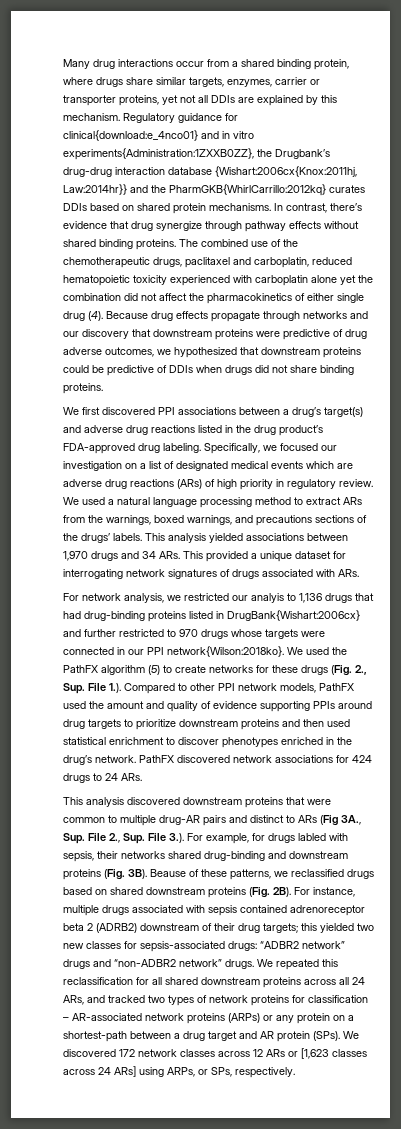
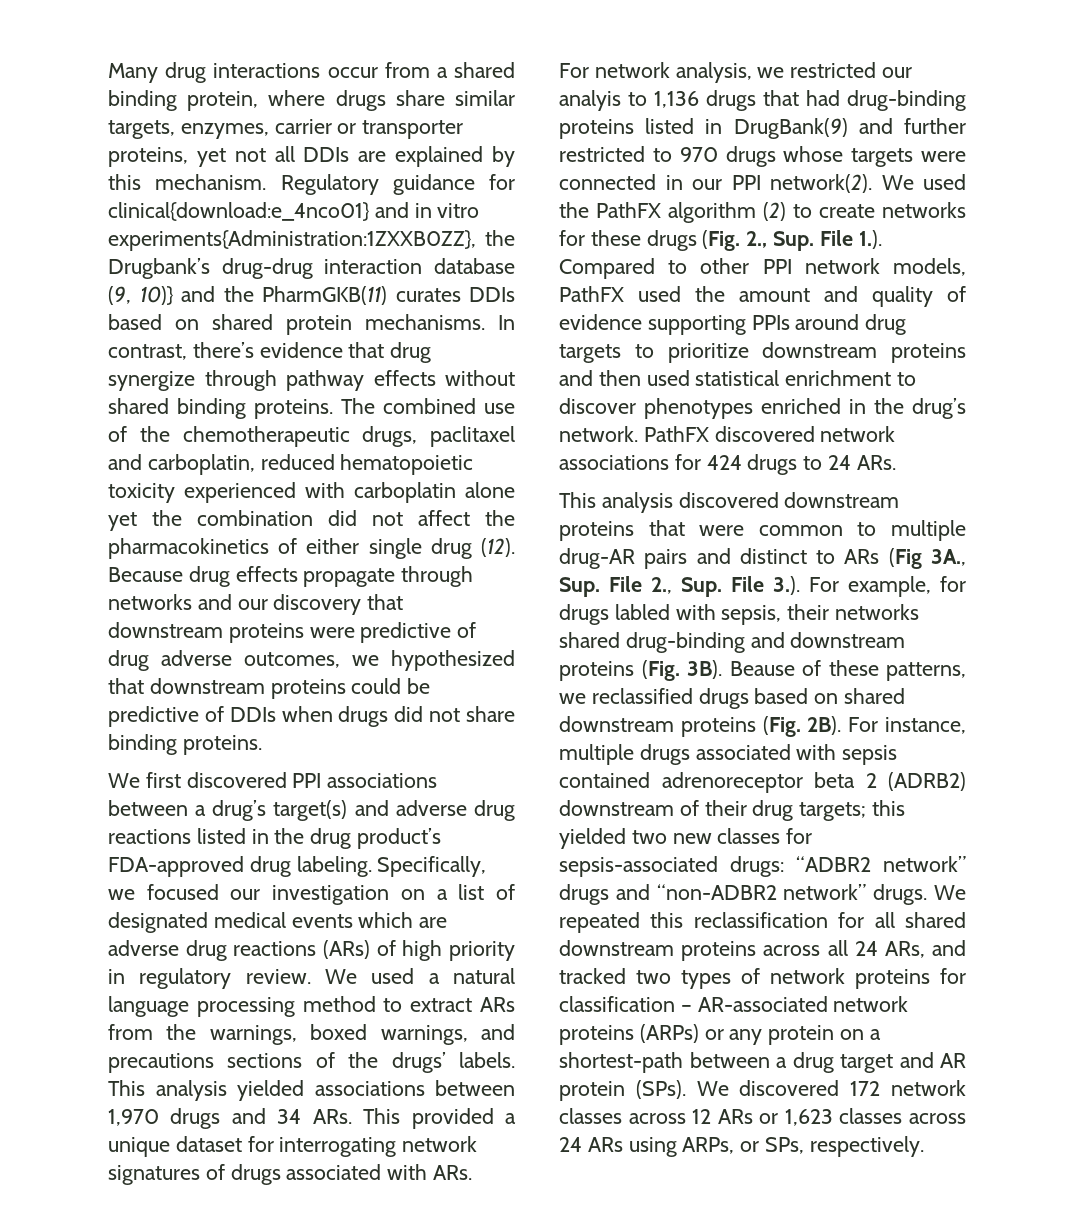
[215,166,357,177] [63,184,127,195] {Wishart:2006cx{Knox:2011hj, Law:2014hr}} -> [108,286,174,305] (9, 10)}
[169,184,326,196] PharmGKB{WhirlCarrillo:2012kq} -> [262,286,387,305] PharmGKB(11)
[88,311,103,321] (4). -> [481,538,515,557] (12).
[227,610,360,621] DrugBank{Wishart:2006cx} -> [733,118,848,139] DrugBank(9)
[167,646,284,657] network{Wilson:2018ko}. -> [770,174,872,193] network(2).
[148,665,160,675] (5) -> [763,202,786,221] (2)
[301,1048,329,1059] [1,623 -> [784,1109,833,1126] 1,623
[114,1066,136,1077] ARs] -> [587,1137,623,1152] ARs

